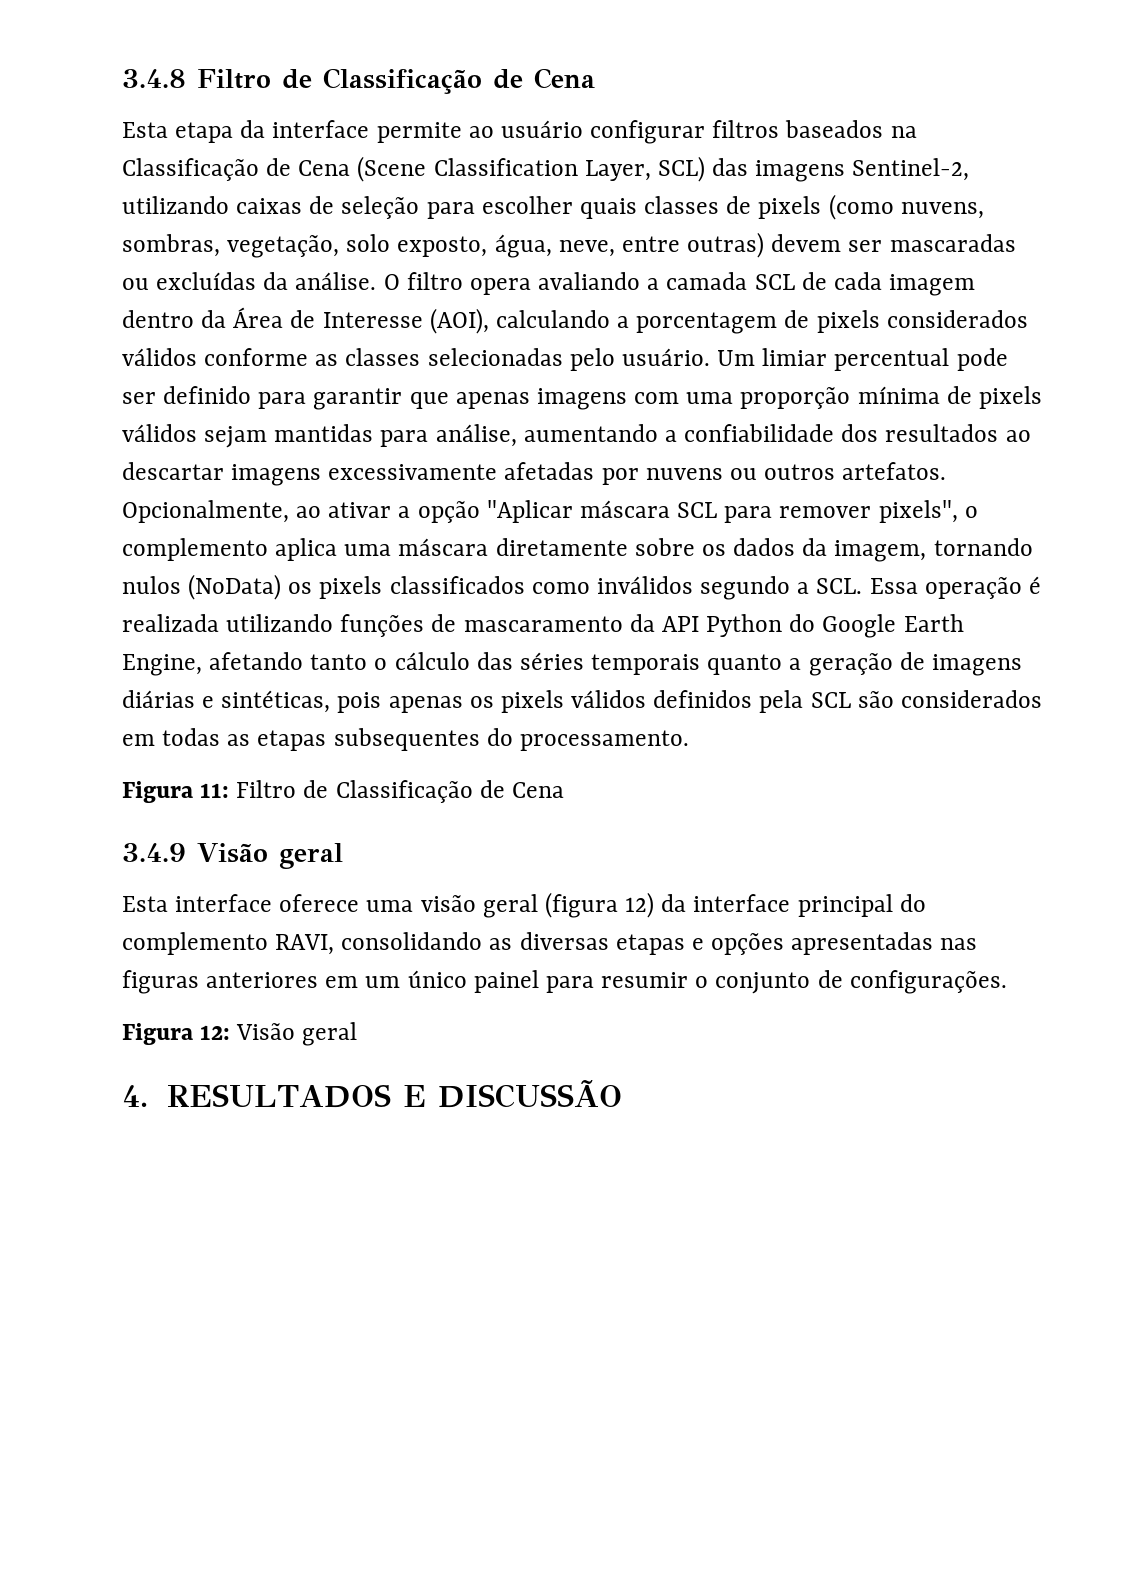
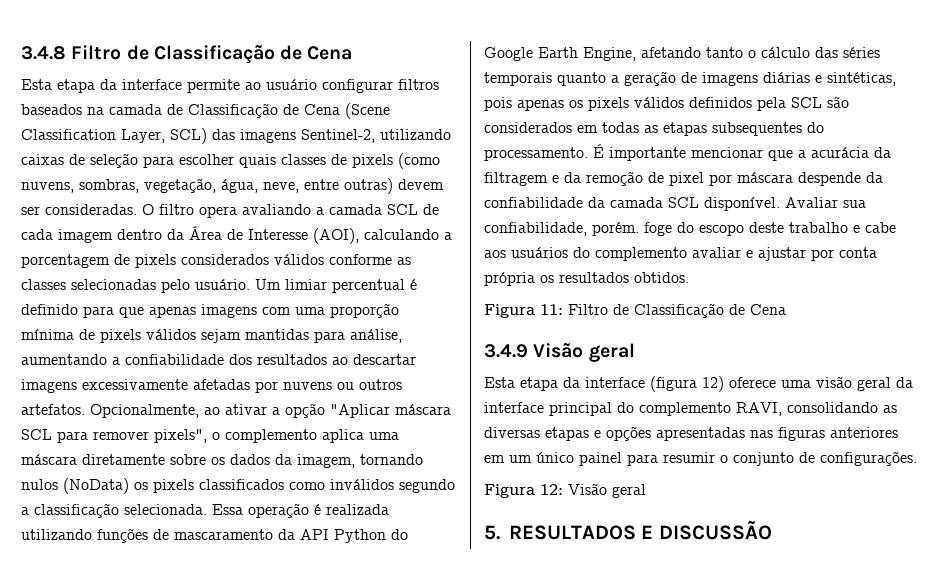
(917, 132) none -> [109,104,183,115] camada de
[346,234,488,257] solo exposto, -> (216, 185) none
[889,234,1016,252] [122,272,377,290] mascaradas ou excluídas da análise. -> [45,204,137,215] consideradas.
[956,348,1008,371] [122,392,156,404] pode ser -> [410,279,417,290] é
[313,388,403,410] garantir -> (114, 312) none
[816,578,863,594] SCL. -> [34,503,207,518] classificação selecionada.
(689, 740) none -> [593,144,891,161] [484,171,883,186] [484,197,866,211] [484,222,896,236] [484,247,877,261] [484,272,689,286] É importante mencionar que a acurácia da filtragem e da remoção de pixel por máscara despende da confiabilidade da camada SCL disponível. Avaliar sua confiabilidade, porém. foge do escopo deste trabalho e cabe aos usuários do complemento avaliar e ajustar por conta própria os resultados obtidos.
[175,894,273,912] interface -> [520,376,724,392] etapa da interface (figura 12)
[544,892,655,918] (figura 12) -> (891, 384) none
[122,1085,148,1107] 4. -> [484,525,500,540] 5.

